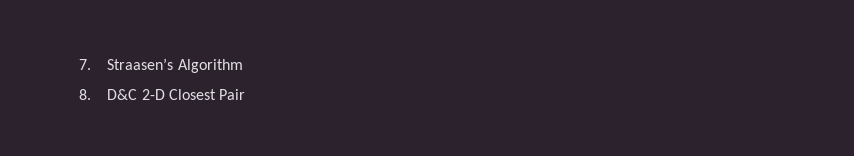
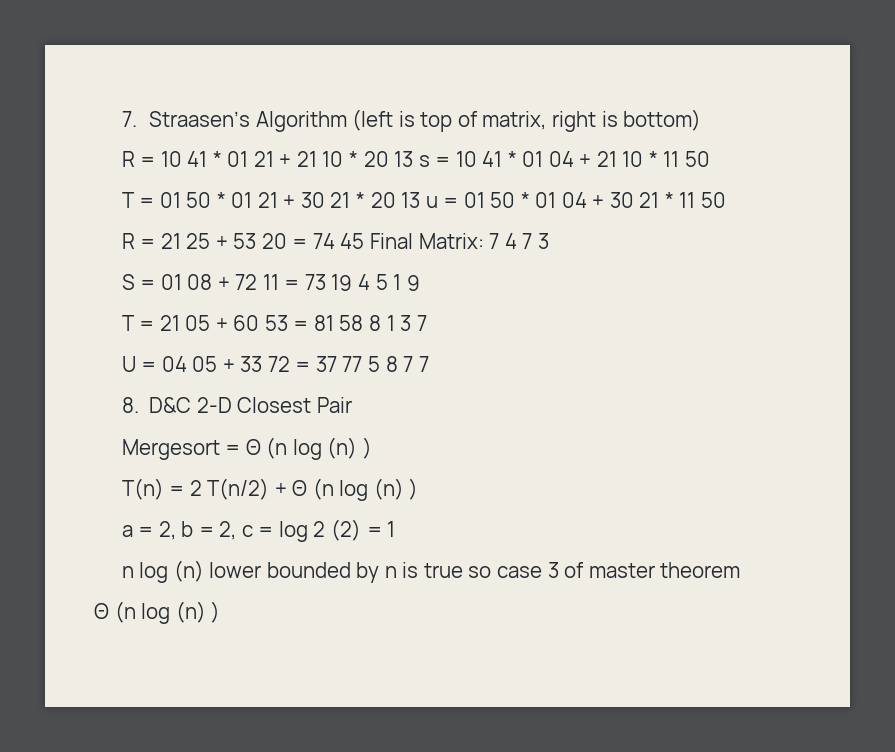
(243, 66) none -> [352,109,702,132] [121,151,711,167] [121,192,727,208] [121,233,549,249] [121,274,420,291] [121,315,427,331] [121,356,429,372] (left is top of matrix, right is bottom) // R = 10 41 * 01 21 + 21 10 * 20 13 s = 10 41 * 01 04 + 21 10 * 11 50 // T = 01 50 * 01 21 + 30 21 * 20 13 u = 01 50 * 01 04 + 30 21 * 11 50 // R = 21 25 + 53 20 = 74 45 Final Matrix: 7 4 7 3 // S = 01 08 + 72 11 = 73 19 4 5 1 9 // T = 21 05 + 60 53 = 81 58 8 1 3 7 // U = 04 05 + 33 72 = 37 77 5 8 7 7
(246, 94) none -> [121,437,372,460] [121,478,419,501] [121,519,396,542] [121,560,741,583] [94,601,221,624] // Mergesort = Θ (n log (n) ) // T(n) = 2 T(n/2) + Θ (n log (n) ) // a = 2, b = 2, c = log 2 (2) = 1 // n log (n) lower bounded by n is true so case 3 of master theorem // Θ (n log (n) )

